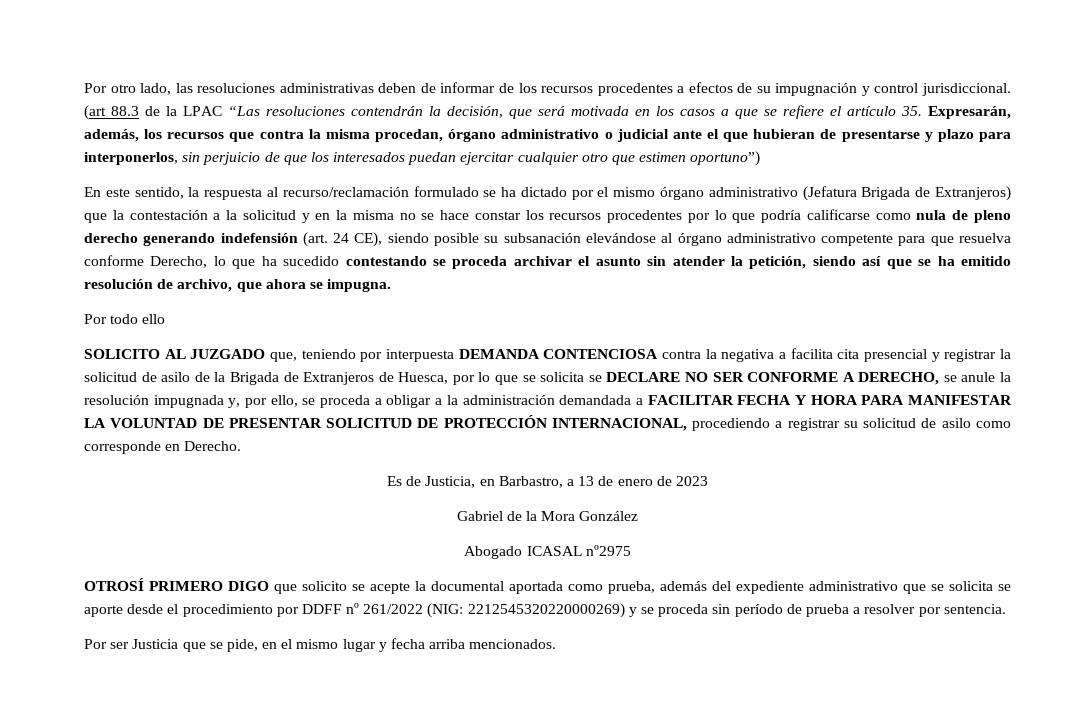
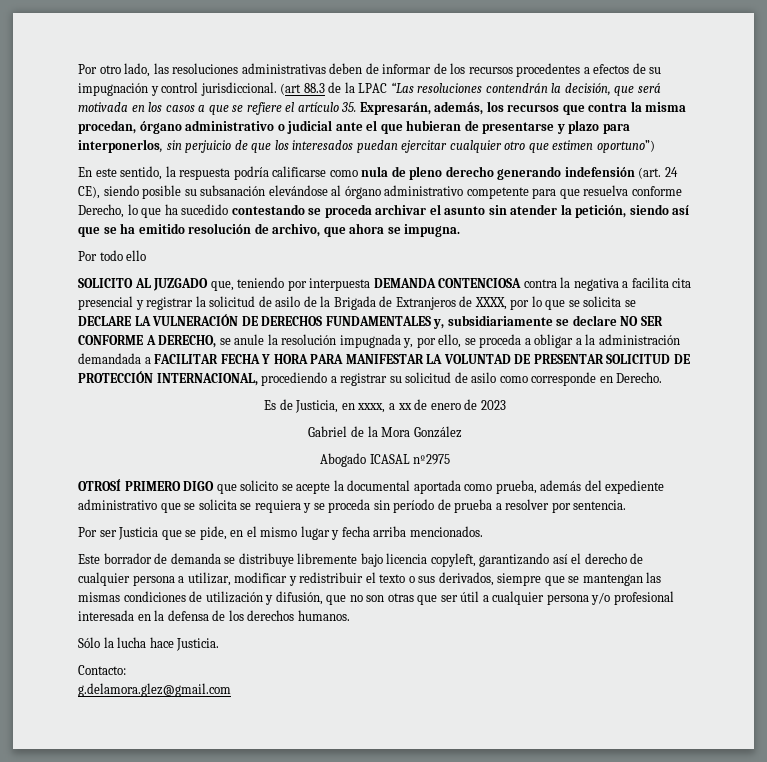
[266,186,1011,201] [84,210,756,223] al recurso/reclamación formulado se ha dictado por el mismo órgano administrativo (Jefatura Brigada de Extranjeros) que la contestación a la solicitud y en la misma no se hace constar los recursos procedentes por lo que -> (231, 174) none
[398,372,449,384] Huesca, -> [474,297,507,310] XXXX,
(681, 377) none -> [134,314,617,329] LA VULNERACIÓN DE DERECHOS FUNDAMENTALES y, subsidiariamente se declare
[498,476,595,488] Barbastro, a 13 -> [357,403,412,413] xxxx, a xx
[84,603,625,618] aporte desde el procedimiento por DDFF nº 261/2022 (NIG: 2212545320220000269) -> [254,500,301,513] requiera
(557, 644) none -> [78,553,644,567] [78,572,662,586] [78,591,674,605] [78,610,350,621] [78,637,220,651] [78,665,126,675] [78,683,231,697] // Este borrador de demanda se distribuye libremente bajo licencia copyleft, garantizando así el derecho de cualquier persona a utilizar, modificar y redistribuir el texto o sus derivados, siempre que se mantengan las mismas condiciones de utilización y difusión, que no son otras que ser útil a cualquier persona y/o profesional interesada en la defensa de los derechos humanos. // Sólo la lucha hace Justicia. // Contacto: // g.delamora.glez@gmail.com

